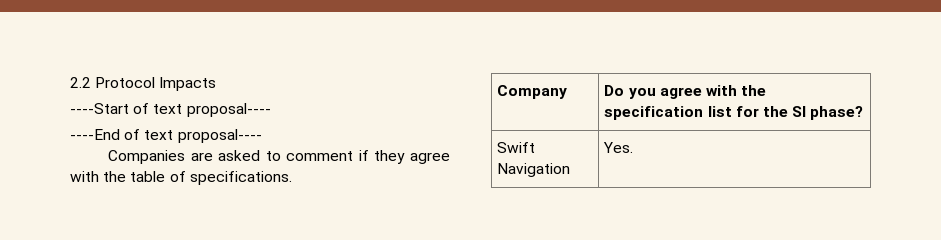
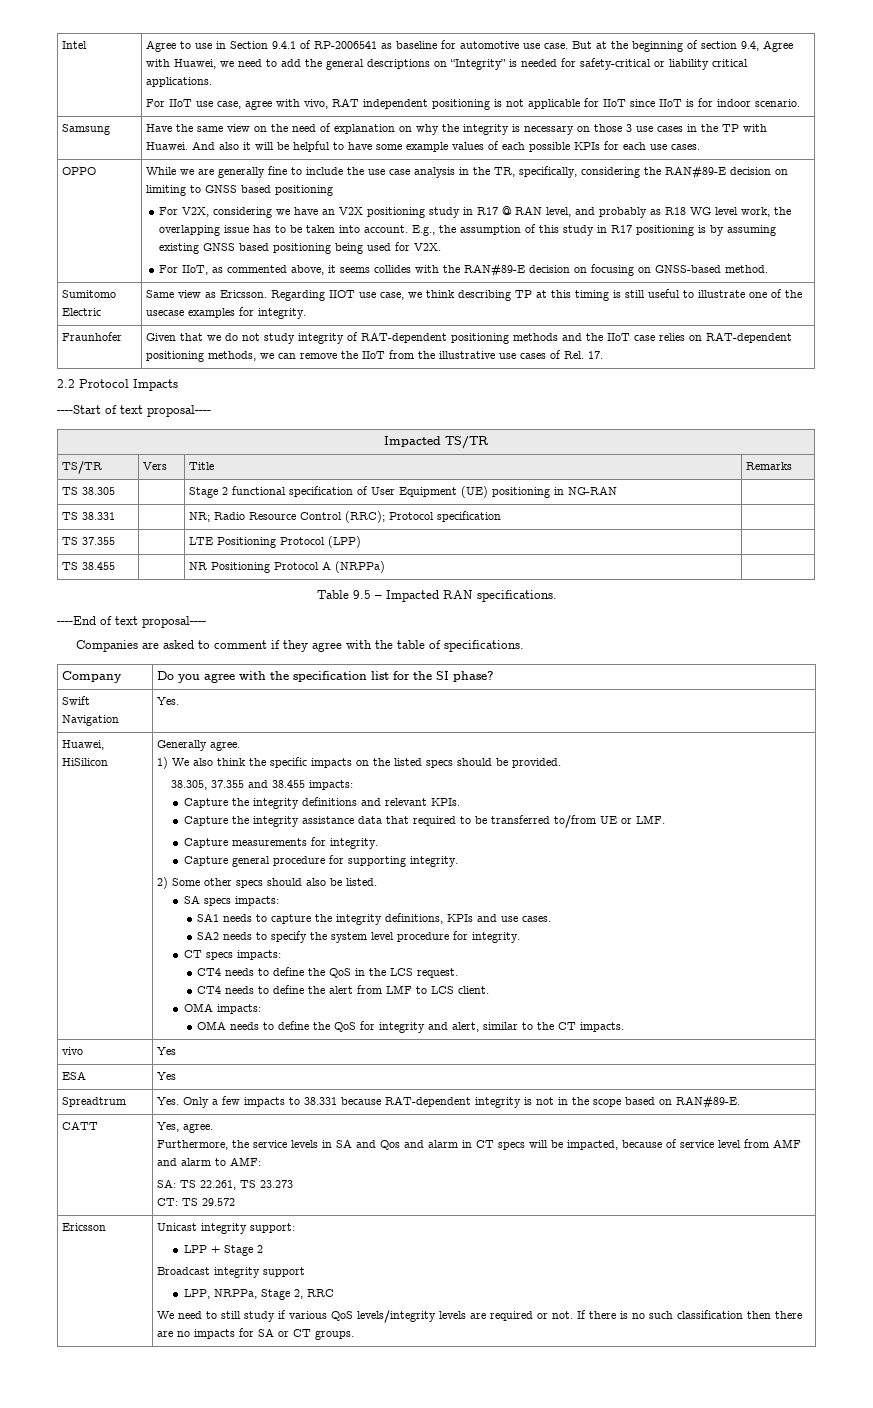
(70, 82) none -> [62,41,88,49] [146,40,794,52] [146,58,749,70] [146,77,213,87] [146,98,801,110] [62,124,111,135] [146,123,768,135] [146,141,701,152] [62,167,97,175] [146,165,789,179] [146,185,334,196] [158,206,791,218] [158,224,776,236] [158,242,441,254] [158,263,768,277] [62,290,117,298] [62,308,102,316] [146,289,803,301] [146,307,307,319] [62,332,123,341] [146,332,793,344] [146,350,604,362] Intel | Agree to use in Section 9.4.1 of RP-2006541 as baseline for automotive use case. But at the beginning of section 9.4, Agree with Huawei, we need to add the general descriptions on “Integrity” is needed for safety-critical or liability critical applications. // For IIoT use case, agree with vivo, RAT independent positioning is not applicable for IIoT since IIoT is for indoor scenario. // Samsung | Have the same view on the need of explanation on why the integrity is necessary on those 3 use cases in the TP with Huawei. And also it will be helpful to have some example values of each possible KPIs for each use cases. // OPPO | While we are generally fine to include the use case analysis in the TR, specifically, considering the RAN#89-E decision on limiting to GNSS based positioning // For V2X, considering we have an V2X positioning study in R17 @ RAN level, and probably as R18 WG level work, the overlapping issue has to be taken into account. E.g., the assumption of this study in R17 positioning is by assuming existing GNSS based positioning being used for V2X. // For IIoT, as commented above, it seems collides with the RAN#89-E decision on focusing on GNSS-based method. // Sumitomo Electric | Same view as Ericsson. Regarding IIOT use case, we think describing TP at this timing is still useful to illustrate one of the usecase examples for integrity. // Fraunhofer | Given that we do not study integrity of RAT-dependent positioning methods and the IIoT case relies on RAT-dependent positioning methods, we can remove the IIoT from the illustrative use cases of Rel. 17. //
(271, 110) none -> [384,436,489,449] [62,461,103,474] [143,462,168,470] [189,462,215,470] [746,462,793,470] [62,487,116,495] [189,486,618,498] [62,512,116,520] [189,511,502,523] [62,537,116,545] [189,536,362,548] [62,562,116,570] [189,561,386,573] [316,590,557,602] // Impacted TS/TR // TS/TR | Vers | Title | Remarks // TS 38.305 | | Stage 2 functional specification of User Equipment (UE) positioning in NG-RAN | // TS 38.331 | | NR; Radio Resource Control (RRC); Protocol specification | // TS 37.355 | | LTE Positioning Protocol (LPP) | // TS 38.455 | | NR Positioning Protocol A (NRPPa) | // Table 9.5 – Impacted RAN specifications.
(634, 147) none -> [62,740,105,750] [62,758,109,766] [157,740,241,751] [157,757,562,769] [171,780,354,790] [183,797,460,809] [183,815,665,828] [183,837,378,849] [183,855,458,867] [157,877,378,889] [183,895,279,906] [197,913,552,925] [197,931,521,943] [183,950,281,960] [197,967,459,978] [197,985,490,994] [183,1003,261,1014] [197,1021,625,1033] [62,1047,84,1055] [157,1047,177,1055] [62,1071,87,1080] [157,1072,177,1080] [62,1097,127,1107] [157,1095,741,1109] [62,1121,99,1130] [157,1122,214,1133] [157,1139,802,1150] [157,1157,262,1166] [157,1179,294,1190] [157,1198,236,1206] [62,1223,107,1231] [157,1223,296,1234] [183,1245,263,1256] [157,1267,306,1278] [183,1289,334,1300] [157,1310,803,1323] [157,1328,355,1340] // Huawei, HiSilicon | Generally agree. // 1) We also think the specific impacts on the listed specs should be provided. // 38.305, 37.355 and 38.455 impacts: // Capture the integrity definitions and relevant KPIs. // Capture the integrity assistance data that required to be transferred to/from UE or LMF. // Capture measurements for integrity. // Capture general procedure for supporting integrity. // 2) Some other specs should also be listed. // SA specs impacts: // SA1 needs to capture the integrity definitions, KPIs and use cases. // SA2 needs to specify the system level procedure for integrity. // CT specs impacts: // CT4 needs to define the QoS in the LCS request. // CT4 needs to define the alert from LMF to LCS client. // OMA impacts: // OMA needs to define the QoS for integrity and alert, similar to the CT impacts. // vivo | Yes // ESA | Yes // Spreadtrum | Yes. Only a few impacts to 38.331 because RAT-dependent integrity is not in the scope based on RAN#89-E. // CATT | Yes, agree. // Furthermore, the service levels in SA and Qos and alarm in CT specs will be impacted, because of service level from AMF and alarm to AMF: // SA: TS 22.261, TS 23.273 // CT: TS 29.572 // Ericsson | Unicast integrity support: // LPP + Stage 2 // Broadcast integrity support // LPP, NRPPa, Stage 2, RRC // We need to still study if various QoS levels/integrity levels are required or not. If there is no such classification then there are no impacts for SA or CT groups.

